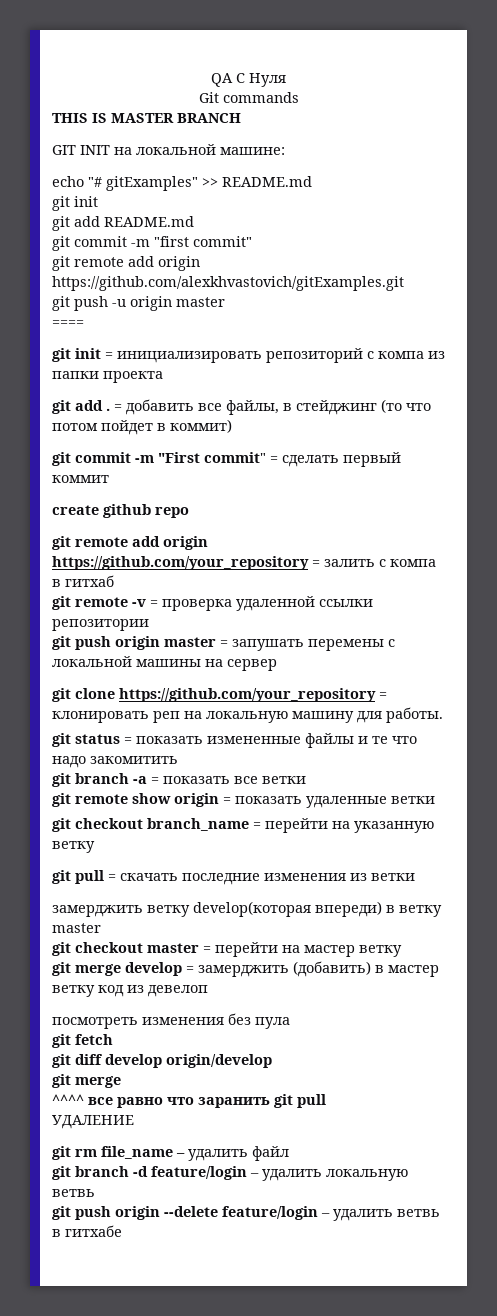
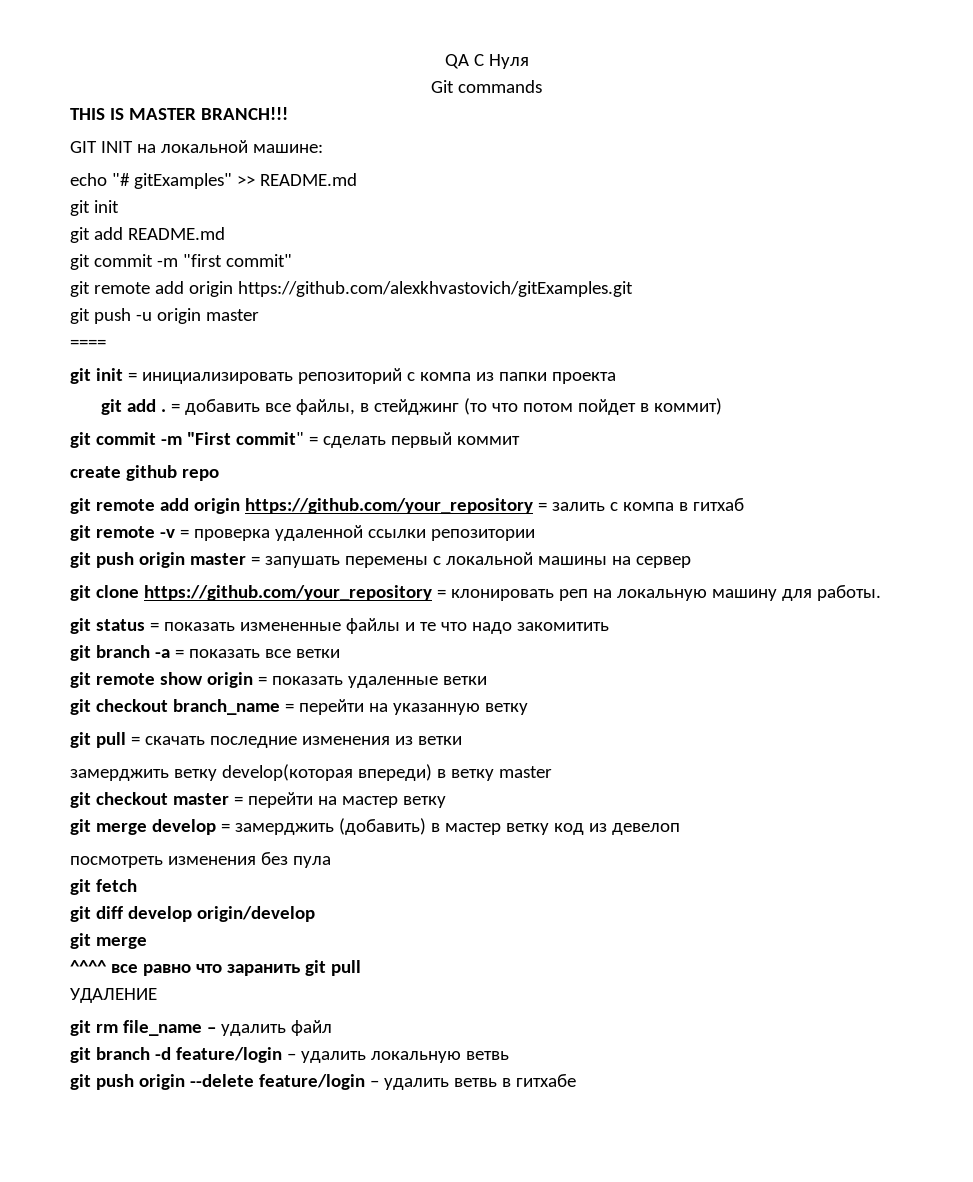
[177,113,241,123] BRANCH -> [200,107,288,120] BRANCH!!!

